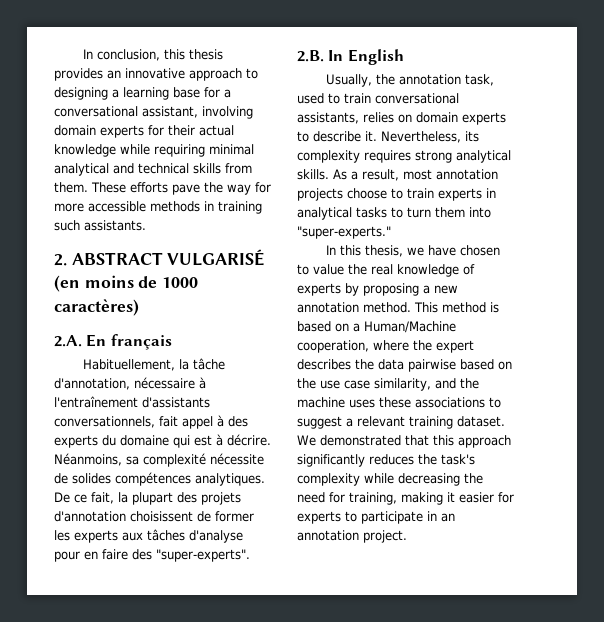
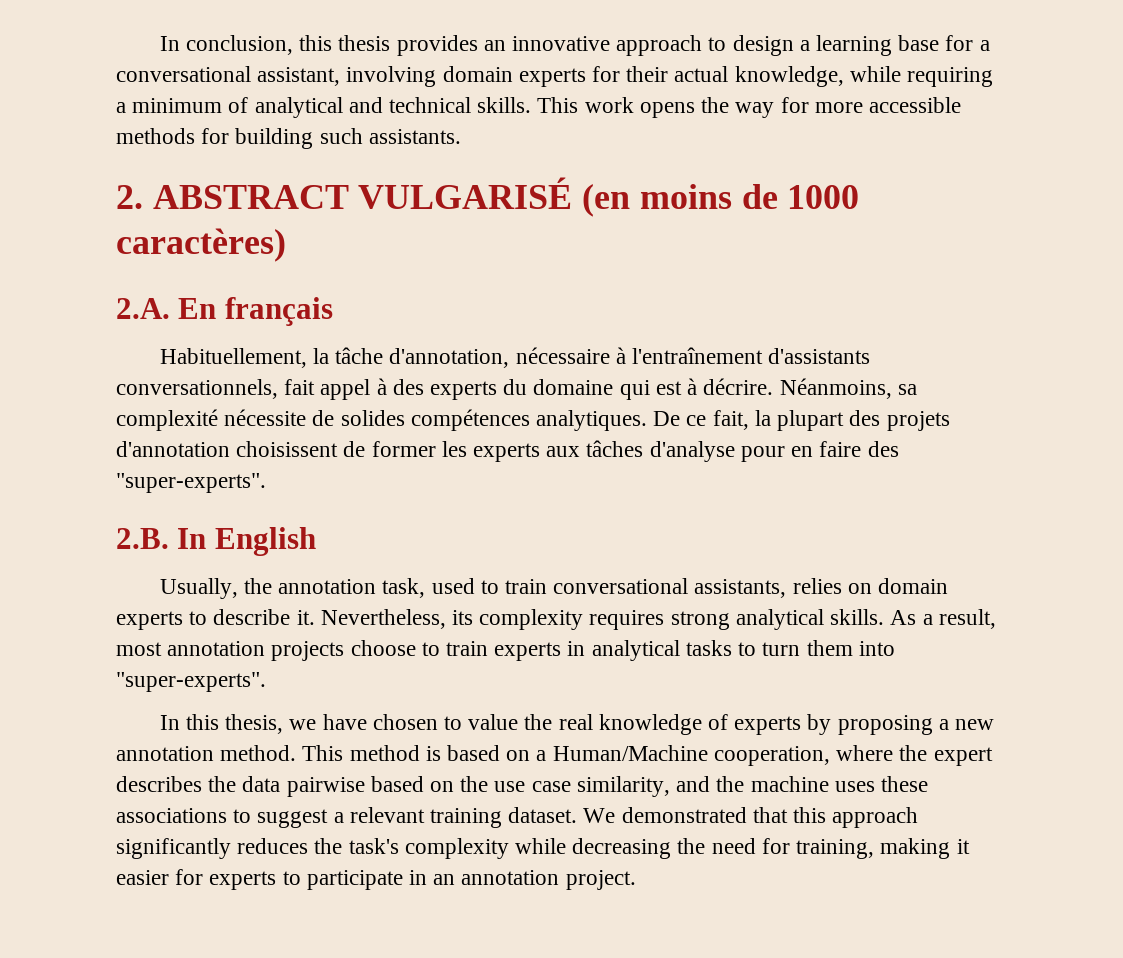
[54,87,108,100] designing -> [732,35,794,56] design
[54,144,116,157] knowledge -> [734,66,844,87] knowledge,
[209,144,254,155] [54,163,252,176] [54,182,200,195] minimal analytical and technical skills from them. These efforts pave -> [116,97,695,118] a minimum of analytical and technical skills. This work opens
[204,201,262,214] in training -> [201,128,314,149] for building
[297,226,391,239] "super-experts." -> [116,672,266,692] "super-experts".

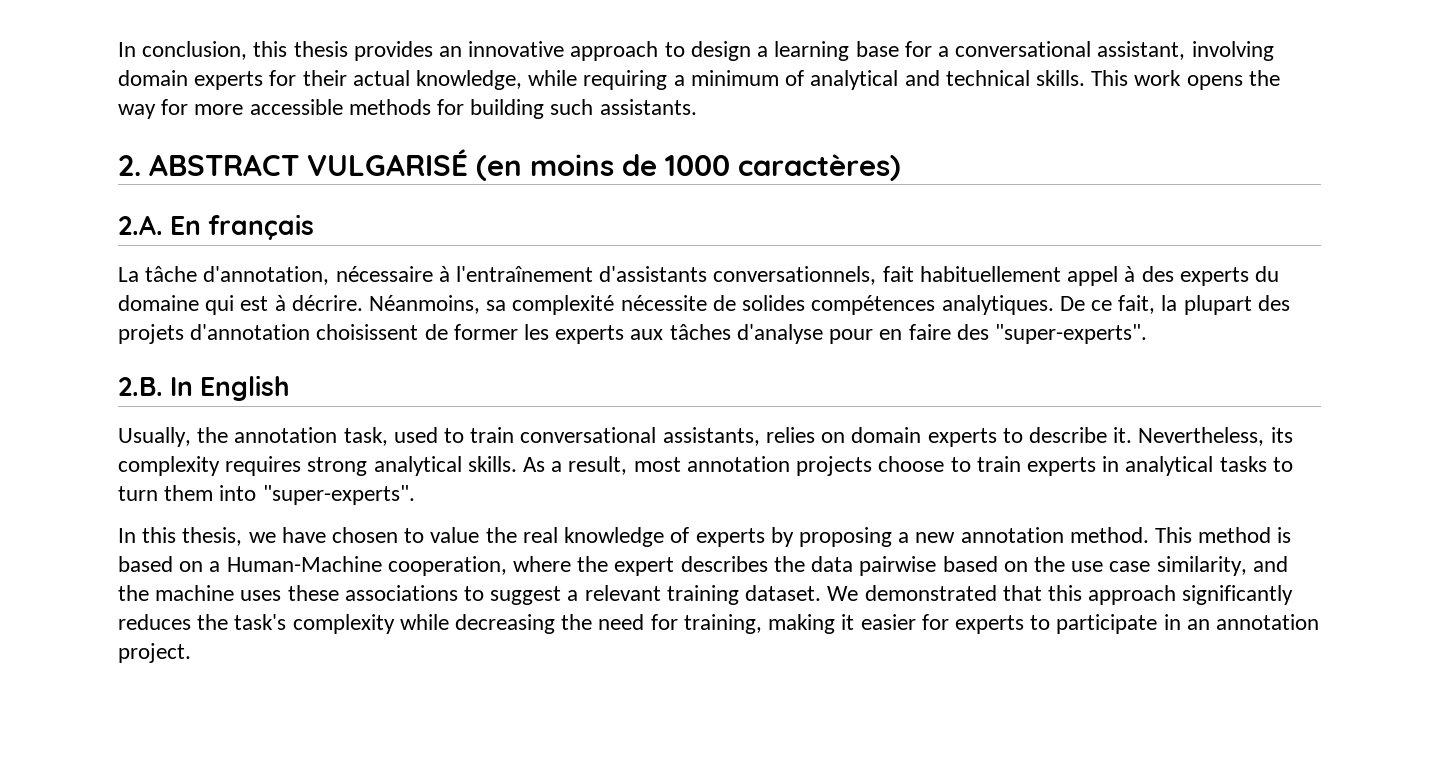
[159,348,329,368] Habituellement, la -> [118,267,139,282] La
(316, 387) none -> [919,266,1061,282] habituellement
[552,745,708,761] Human/Machine -> [226,556,382,572] Human-Machine

